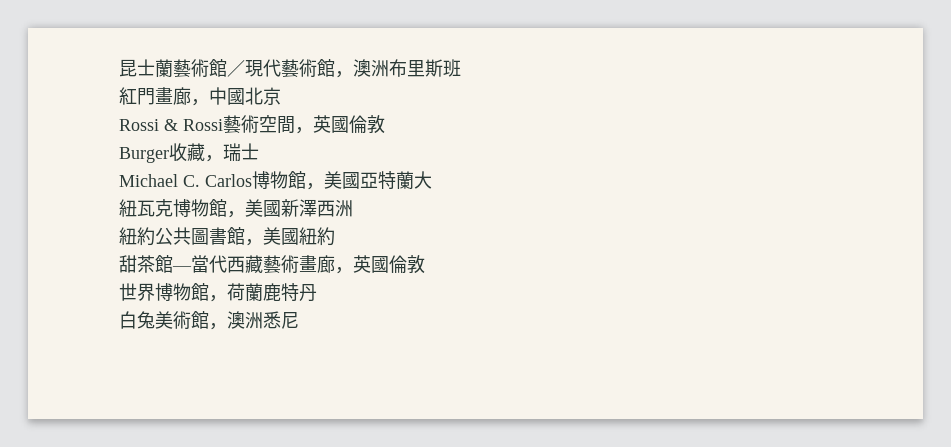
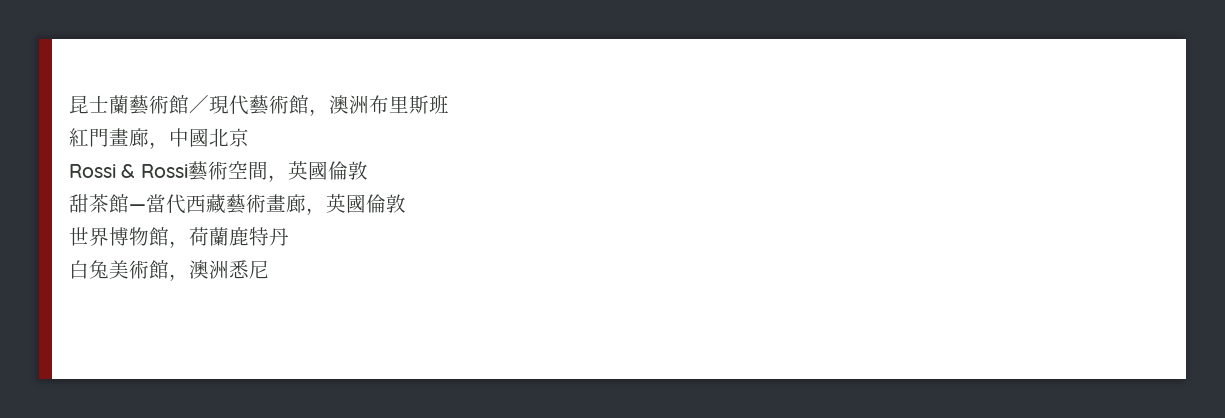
[119,143,259,163] [119,171,432,190] [119,199,353,218] [119,227,335,246] // Burger收藏，瑞士 // Michael C. Carlos博物館，美國亞特蘭大 // 紐瓦克博物館，美國新澤西洲 // 紐約公共圖書館，美國紐約 -> (368, 170) none

